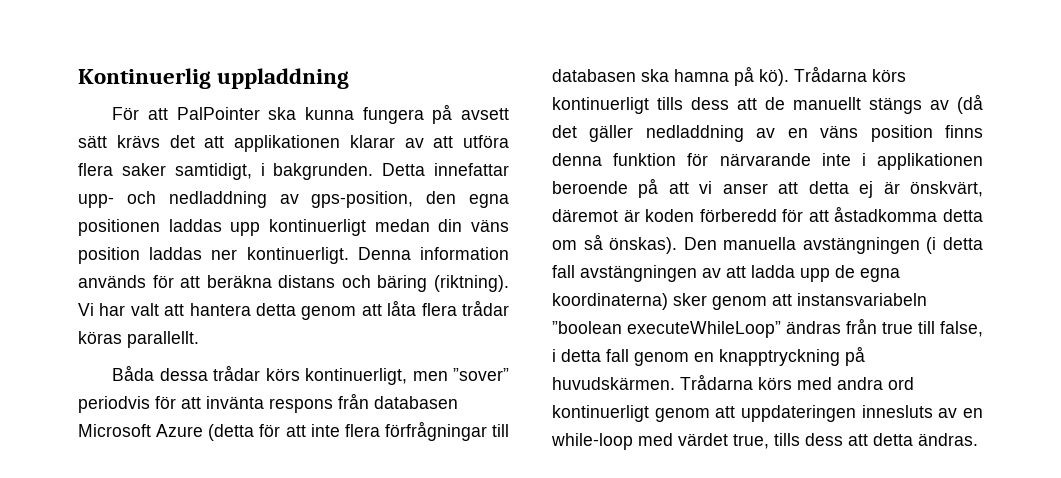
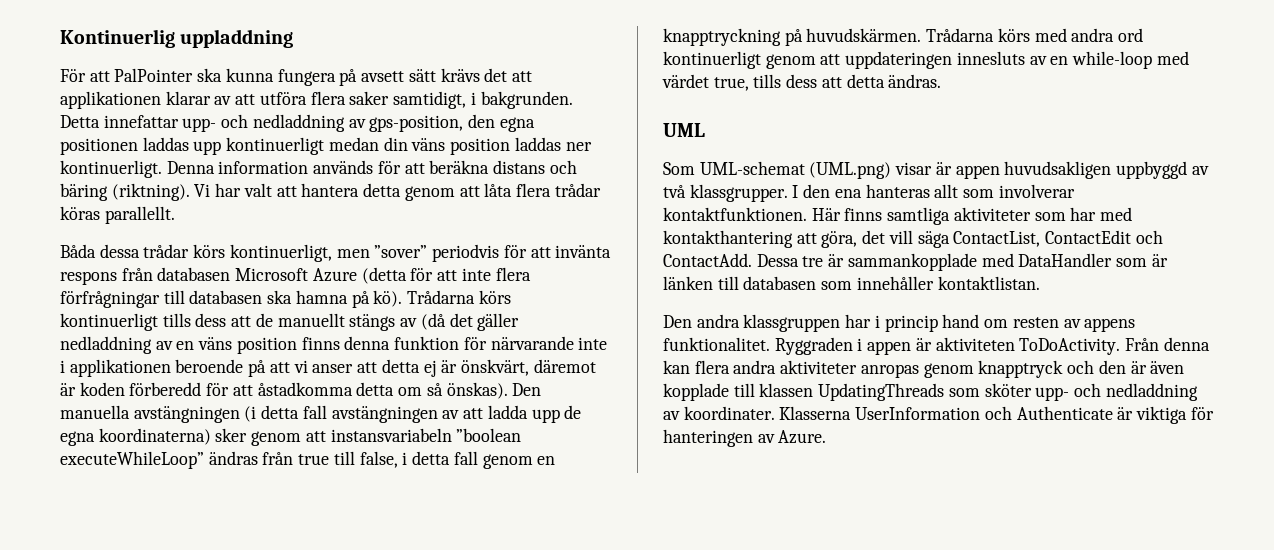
(978, 439) none -> [663,123,705,137] [663,161,1209,179] [663,184,1075,202] [663,207,1133,225] [663,230,1163,248] [663,253,1168,271] [663,276,1040,290] [663,314,1136,332] [663,337,1210,355] [663,360,1185,378] [663,383,1198,401] [663,406,1214,424] [663,429,827,447] // UML // Som UML-schemat (UML.png) visar är appen huvudsakligen uppbyggd av två klassgrupper. I den ena hanteras allt som involverar kontaktfunktionen. Här finns samtliga aktiviteter som har med kontakthantering att göra, det vill säga ContactList, ContactEdit och ContactAdd. Dessa tre är sammankopplade med DataHandler som är länken till databasen som innehåller kontaktlistan. // Den andra klassgruppen har i princip hand om resten av appens funktionalitet. Ryggraden i appen är aktiviteten ToDoActivity. Från denna kan flera andra aktiviteter anropas genom knapptryck och den är även kopplade till klassen UpdatingThreads som sköter upp- och nedladdning av koordinater. Klasserna UserInformation och Authenticate är viktiga för hanteringen av Azure.

